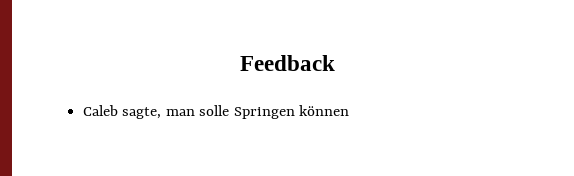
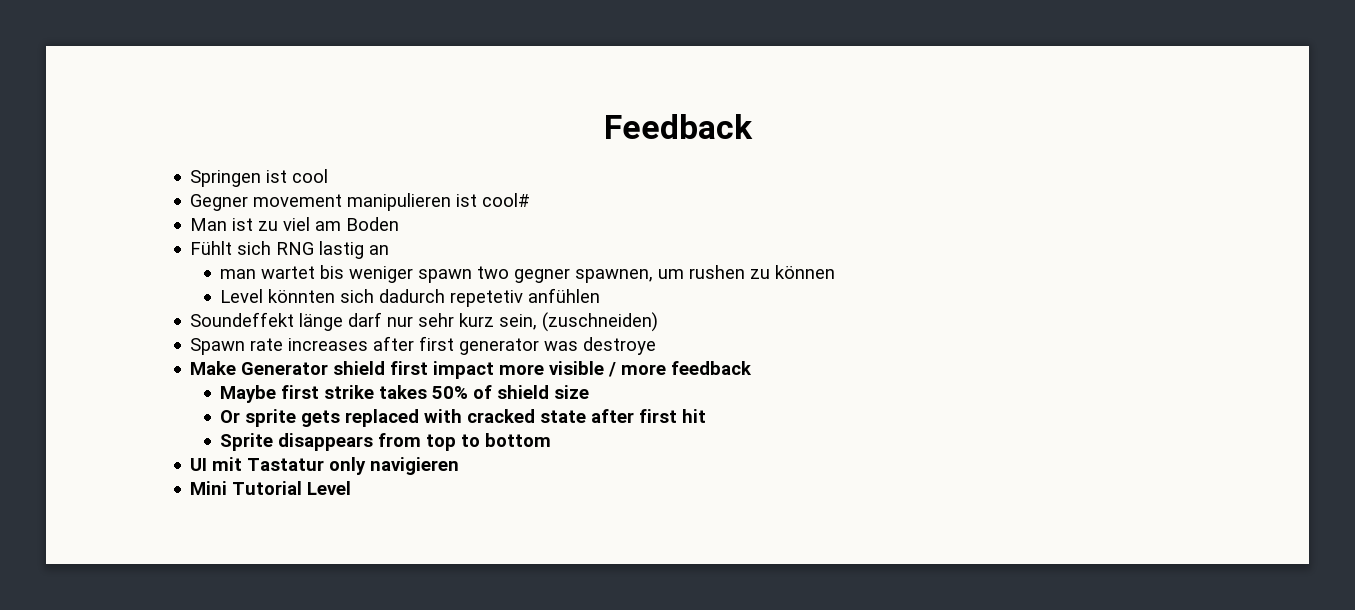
[82,105,349,119] Caleb sagte, man solle Springen können -> [190,169,329,187] [190,193,531,211] [190,217,400,231] [190,241,390,259] [220,265,836,283] [220,288,601,307] [190,312,659,332] [190,336,657,355] [190,361,753,379] [220,385,590,403] [220,409,707,427] [220,433,552,451] [190,457,460,475] [190,481,352,495] Springen ist cool // Gegner movement manipulieren ist cool# // Man ist zu viel am Boden // Fühlt sich RNG lastig an // man wartet bis weniger spawn two gegner spawnen, um rushen zu können // Level könnten sich dadurch repetetiv anfühlen // Soundeffekt länge darf nur sehr kurz sein, (zuschneiden) // Spawn rate increases after first generator was destroye // Make Generator shield first impact more visible / more feedback // Maybe first strike takes 50% of shield size // Or sprite gets replaced with cracked state after first hit // Sprite disappears from top to bottom // UI mit Tastatur only navigieren // Mini Tutorial Level

